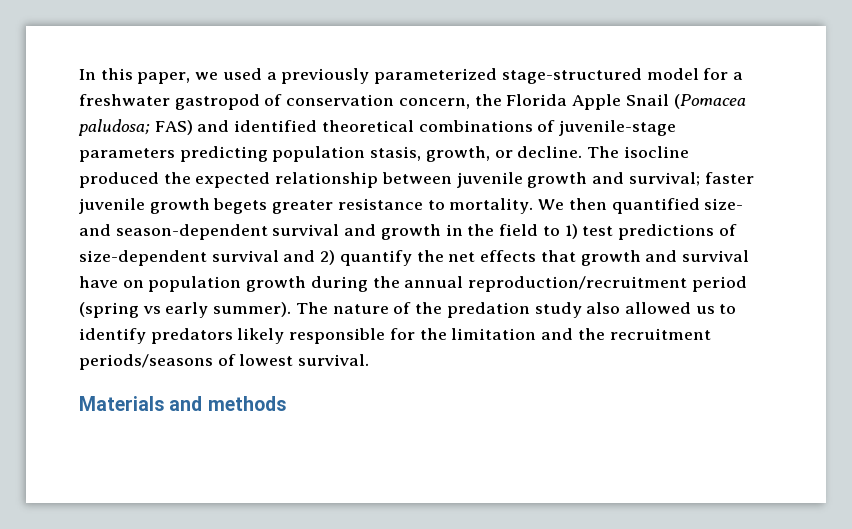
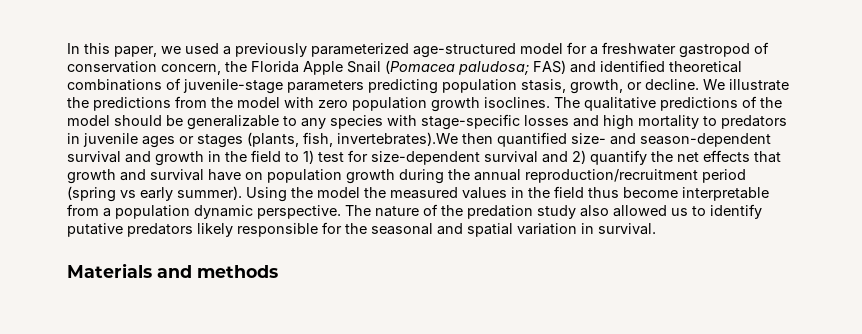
[501,68,642,84] stage-structured -> [413,43,516,58] age-structured
[587,146,689,158] [79,172,754,188] [79,198,565,214] The isocline produced the expected relationship between juvenile growth and survival; faster juvenile growth begets greater resistance to mortality. We -> [703,79,789,91] [67,96,782,112] [67,114,787,130] [67,132,458,148] We illustrate the predictions from the model with zero population growth isoclines. The qualitative predictions of the model should be generalizable to any species with stage-specific losses and high mortality to predators in juvenile ages or stages (plants, fish, invertebrates).We
[617,224,737,240] predictions of -> [348,150,368,162] for
(292, 309) none -> [246,186,769,202] [67,204,341,219] Using the model the measured values in the field thus become interpretable from a population dynamic perspective.
(146, 336) none -> [67,223,123,237] putative
[451,328,711,340] [79,354,294,370] limitation and the recruitment periods/seasons of lowest -> [371,223,594,237] seasonal and spatial variation in

